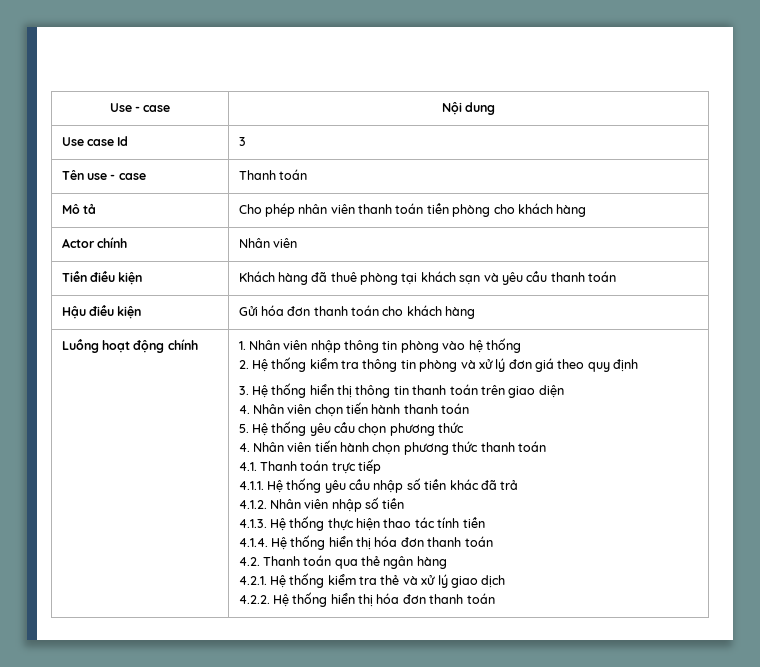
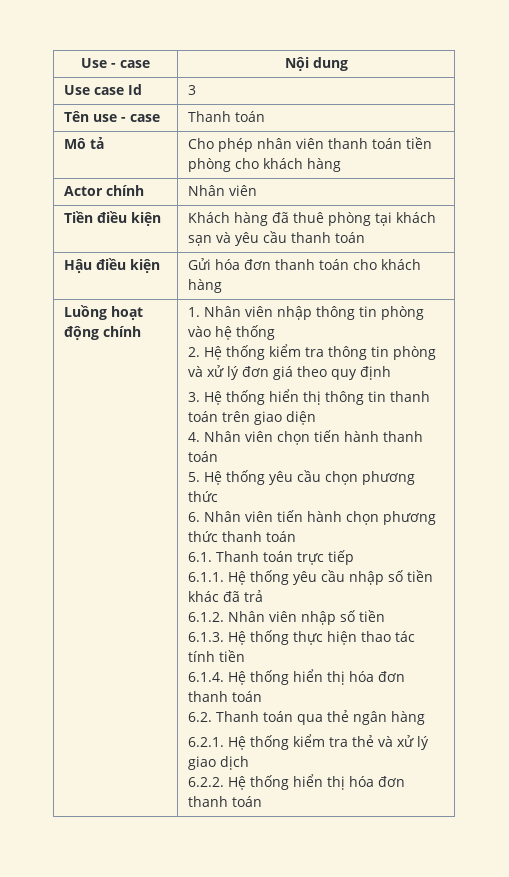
[238,443,250,452] 4. -> [187,512,200,522] 6.
[238,462,257,471] 4.1. -> [187,552,212,562] 6.1.
[238,481,264,490] 4.1.1. -> [187,572,224,582] 6.1.1.
[238,500,267,509] 4.1.2. -> [187,612,224,622] 6.1.2.
[238,519,267,528] 4.1.3. -> [187,632,224,642] 6.1.3.
[238,538,268,547] 4.1.4. -> [187,672,224,682] 6.1.4.
[238,557,260,566] 4.2. -> [187,712,212,722] 6.2.
[238,576,267,585] 4.2.1. -> [187,737,224,747] 6.2.1.
[238,595,270,604] 4.2.2. -> [187,777,224,787] 6.2.2.

